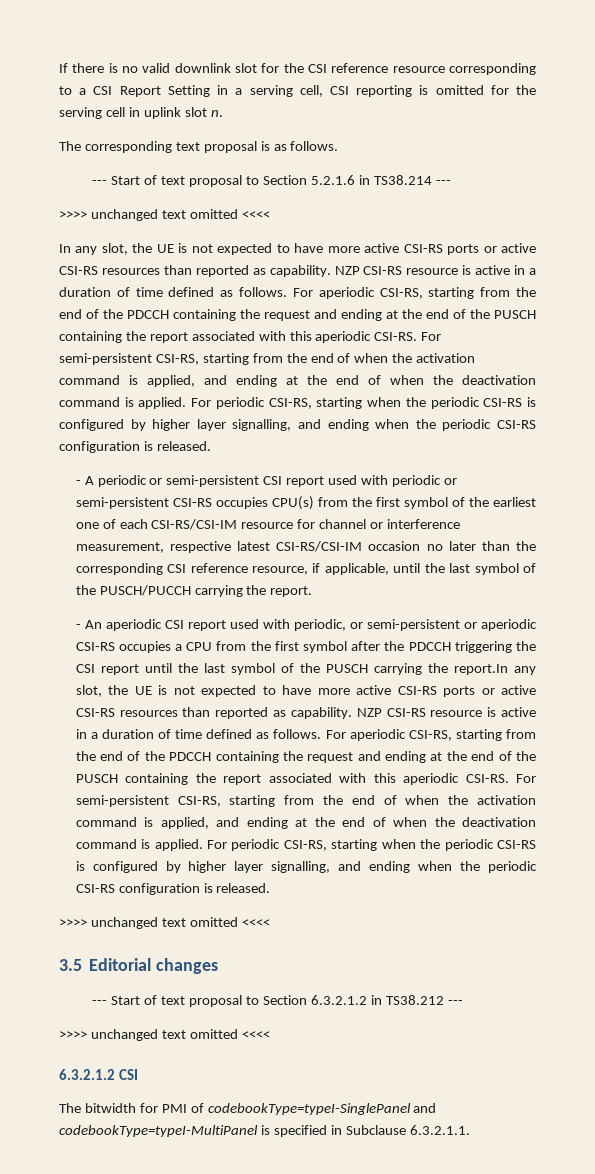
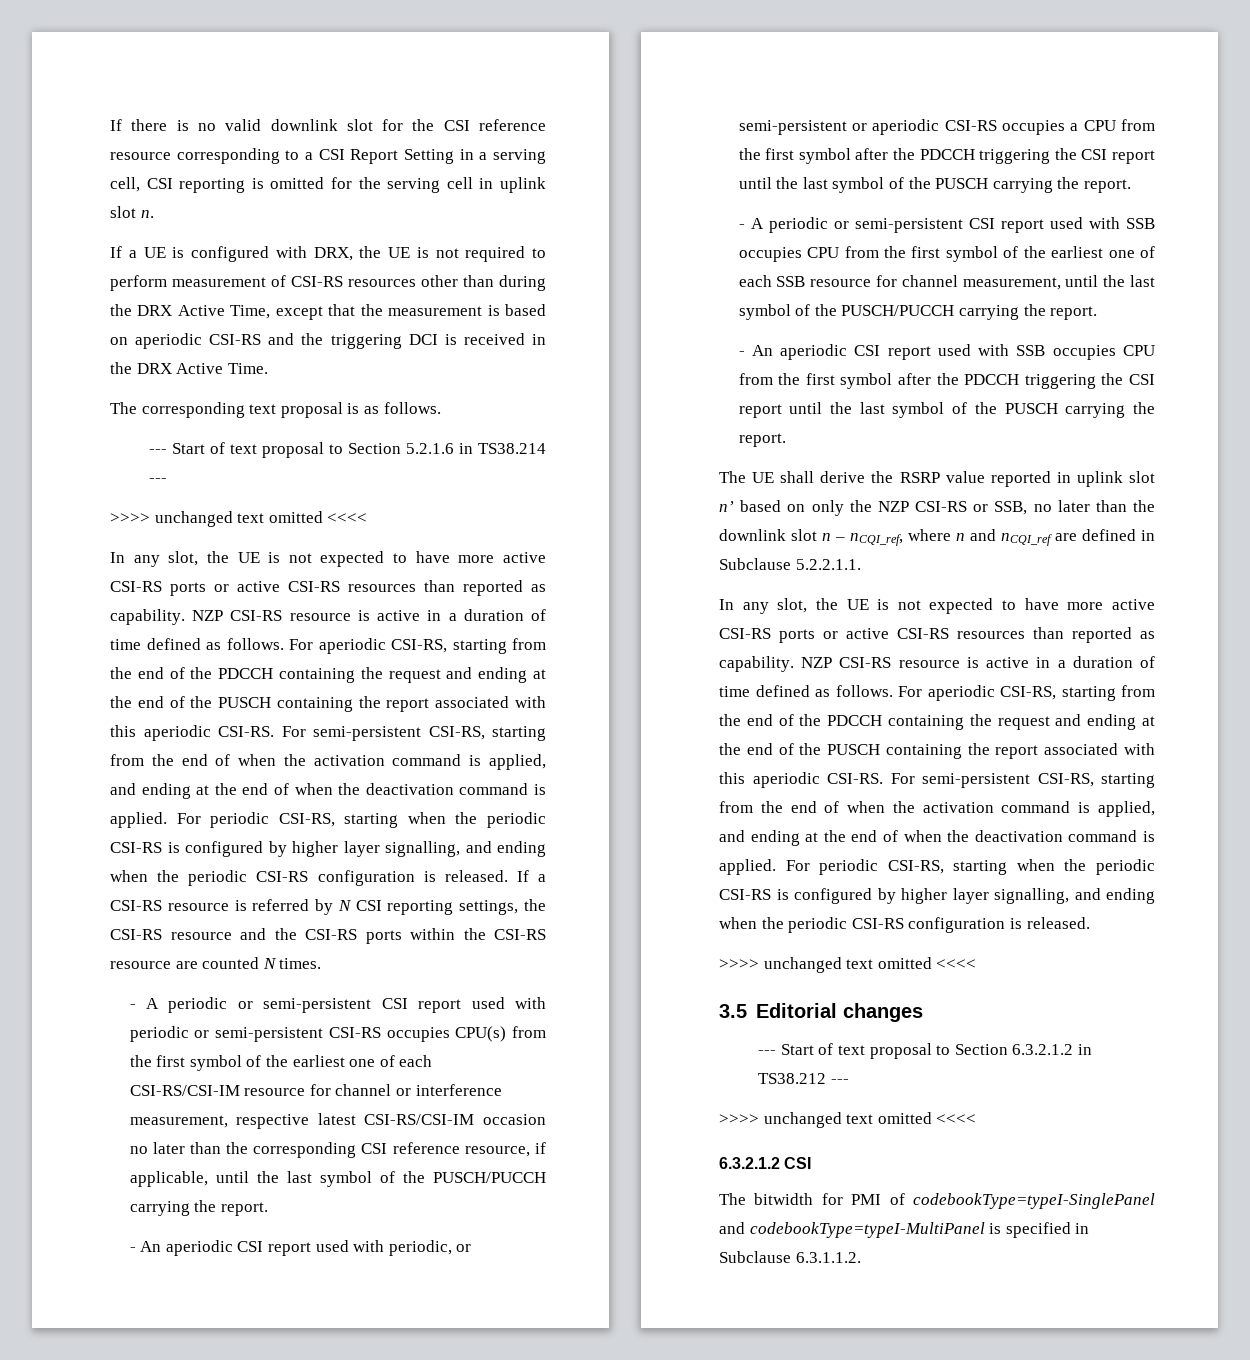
(223, 113) none -> [110,246,546,262] [110,275,546,291] [110,304,546,320] [110,333,546,349] [110,362,268,374] // If a UE is configured with DRX, the UE is not required to perform measurement of CSI-RS resources other than during the DRX Active Time, except that the measurement is based on aperiodic CSI-RS and the triggering DCI is received in the DRX Active Time.
(211, 446) none -> [516,870,546,882] [110,899,546,915] [110,928,546,944] [110,957,322,969] If a CSI-RS resource is referred by N CSI reporting settings, the CSI-RS resource and the CSI-RS ports within the CSI-RS resource are counted N times.
[453,664,508,675] report.In -> [1083,179,1131,193] [738,217,1155,233] [738,246,1155,262] [738,275,1155,290] [738,304,1098,320] [738,344,1155,360] [738,373,1155,389] [738,402,1155,418] [738,433,786,447] [719,471,1155,487] [719,500,1155,516] [719,529,1155,546] [719,558,861,570] [719,599,734,610] report. // - A periodic or semi-persistent CSI report used with SSB occupies CPU from the first symbol of the earliest one of each SSB resource for channel measurement, until the last symbol of the PUSCH/PUCCH carrying the report. // - An aperiodic CSI report used with SSB occupies CPU from the first symbol after the PDCCH triggering the CSI report until the last symbol of the PUSCH carrying the report. // The UE shall derive the RSRP value reported in uplink slot n’ based on only the NZP CSI-RS or SSB, no later than the downlink slot n – nCQI_ref, where n and nCQI_ref are defined in Subclause 5.2.2.1.1. // In
[409,1125,470,1135] 6.3.2.1.1. -> [795,1252,861,1263] 6.3.1.1.2.

